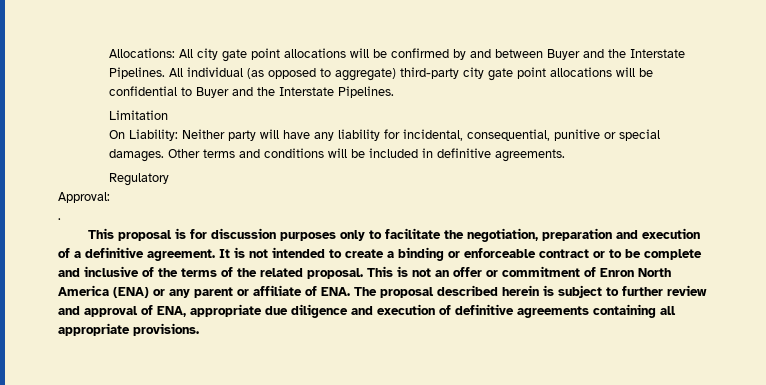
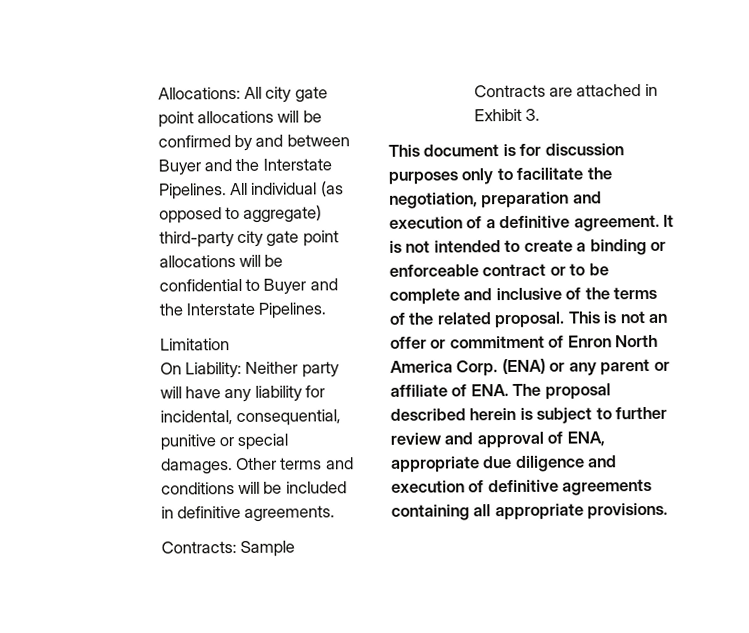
[108,173,169,186] [58,192,110,203] [58,218,61,220] [88,228,173,241] Regulatory // Approval: // . // This proposal -> [160,540,295,557] [473,83,658,98] [473,108,540,122] [388,144,500,157] Contracts: Sample Contracts are attached in Exhibit 3. // This document
(109, 290) none -> [456,360,499,377] Corp.

